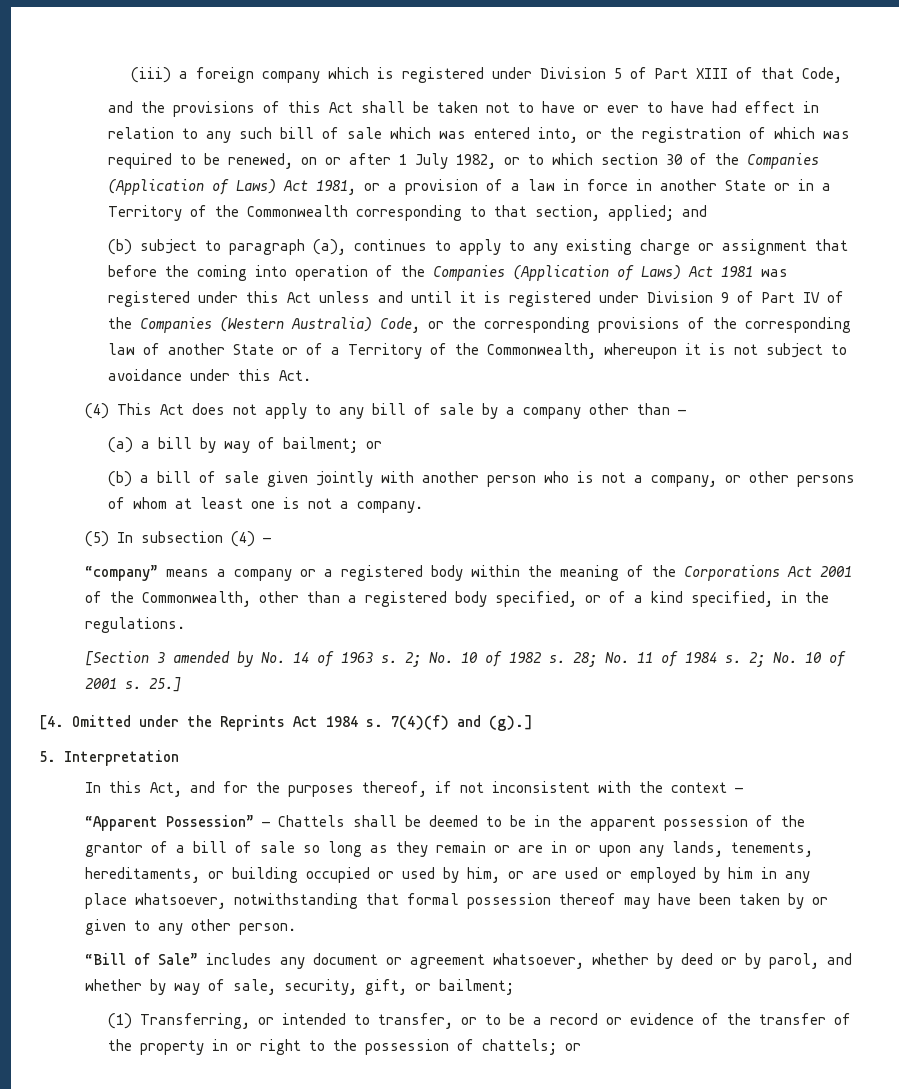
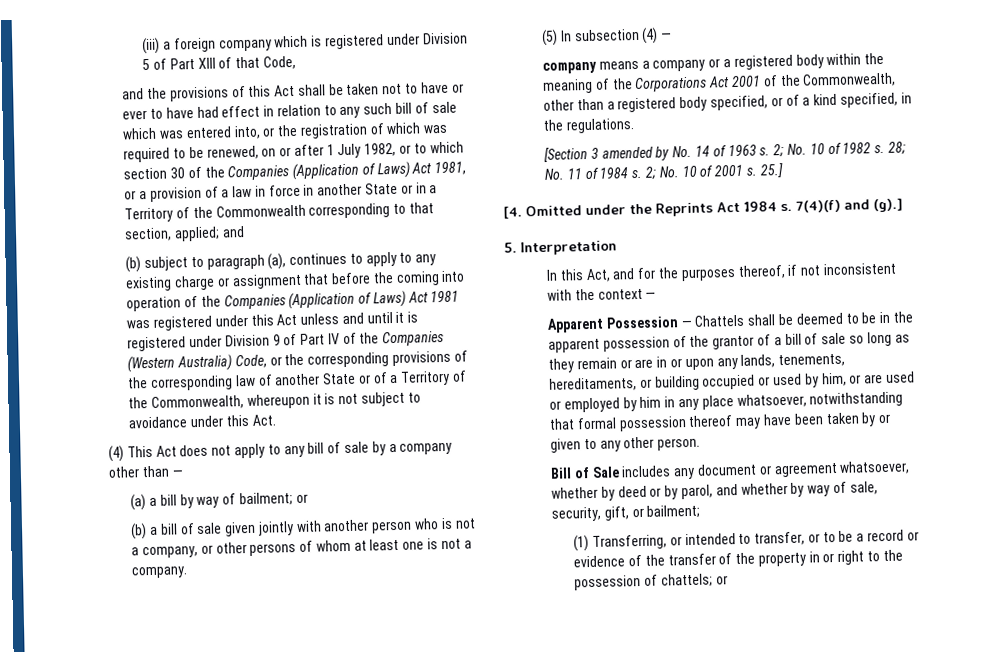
[85,565,159,581] “company” -> [542,61,598,74] company
[85,815,255,831] “Apparent Possession” -> [547,316,679,333] Apparent Possession
[85,953,199,965] “Bill of Sale” -> [550,466,620,479] Bill of Sale

